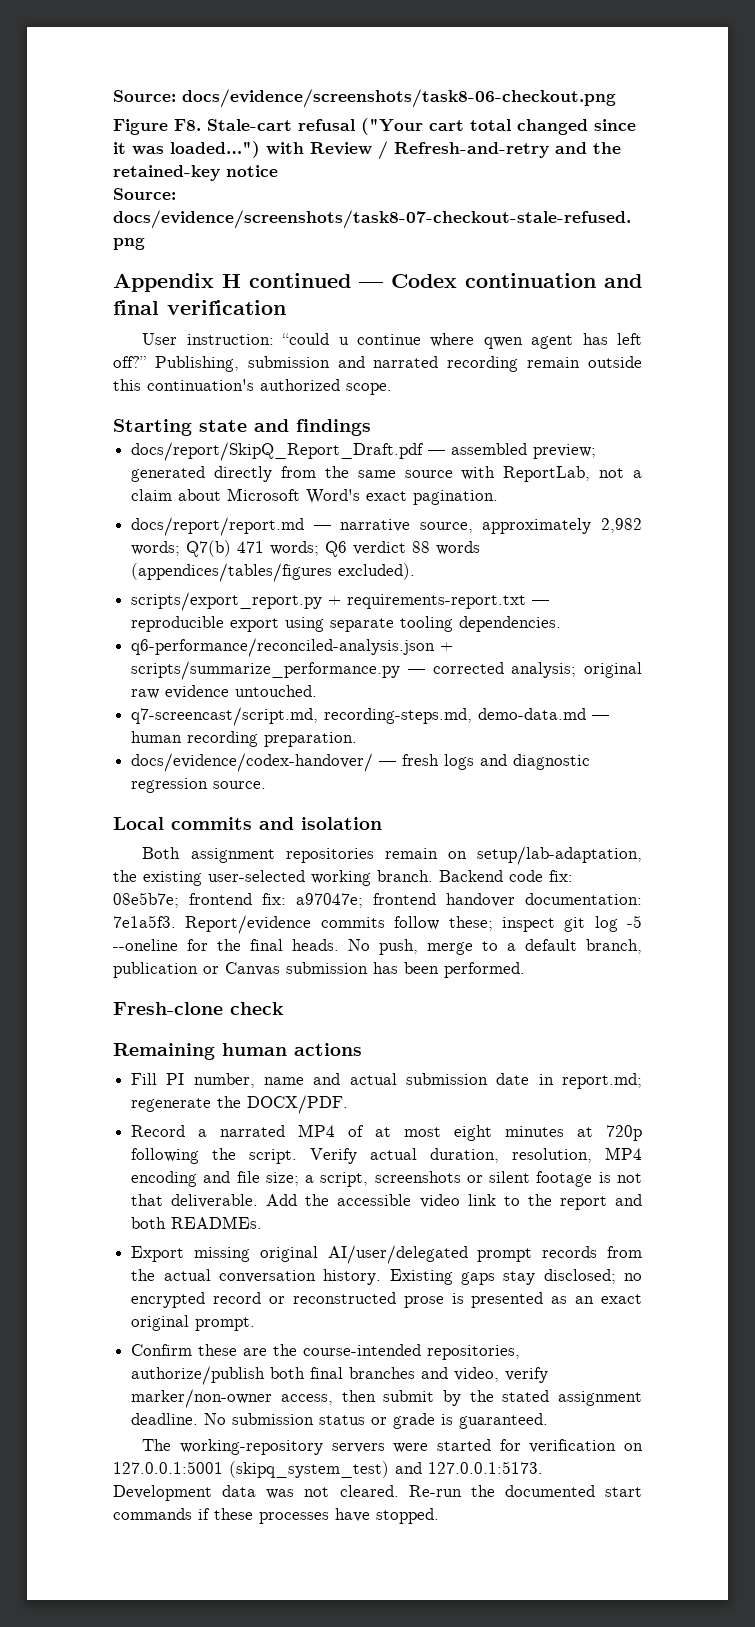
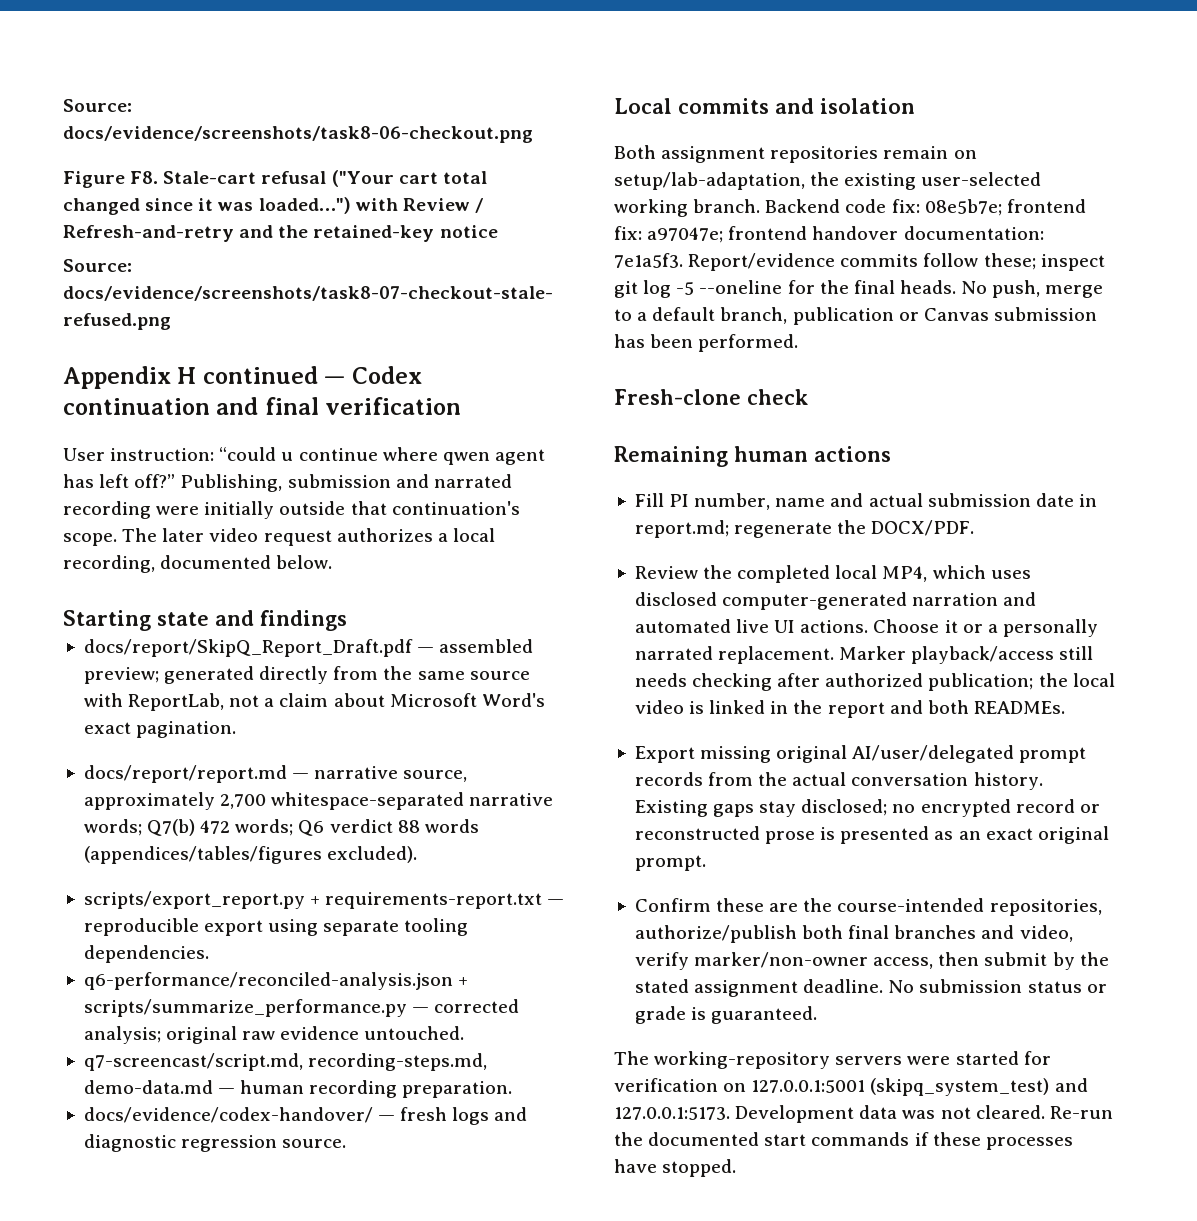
[527,356,642,368] [113,379,392,395] remain outside this continuation's authorized scope. -> [156,501,520,519] [63,528,495,546] [63,555,333,573] were initially outside that continuation's scope. The later video request authorizes a local recording, documented below.
[601,518,642,533] 2,982 -> [220,792,554,810] 2,700 whitespace-separated narrative
[237,541,265,553] 471 -> [200,820,231,834] 472
[131,1124,643,1141] [131,1147,643,1164] [131,1171,642,1187] [131,1194,520,1208] Record a narrated MP4 of at most eight minutes at 720p following the script. Verify actual duration, resolution, MP4 encoding and file size; a script, screenshots or silent footage is not that deliverable. Add the accessible video link to -> [634,565,1031,583] [634,592,1037,610] [634,619,1098,637] [634,646,1094,664] [634,673,1115,691] [634,700,789,714] Review the completed local MP4, which uses disclosed computer-generated narration and automated live UI actions. Choose it or a personally narrated replacement. Marker playback/access still needs checking after authorized publication; the local video is linked in

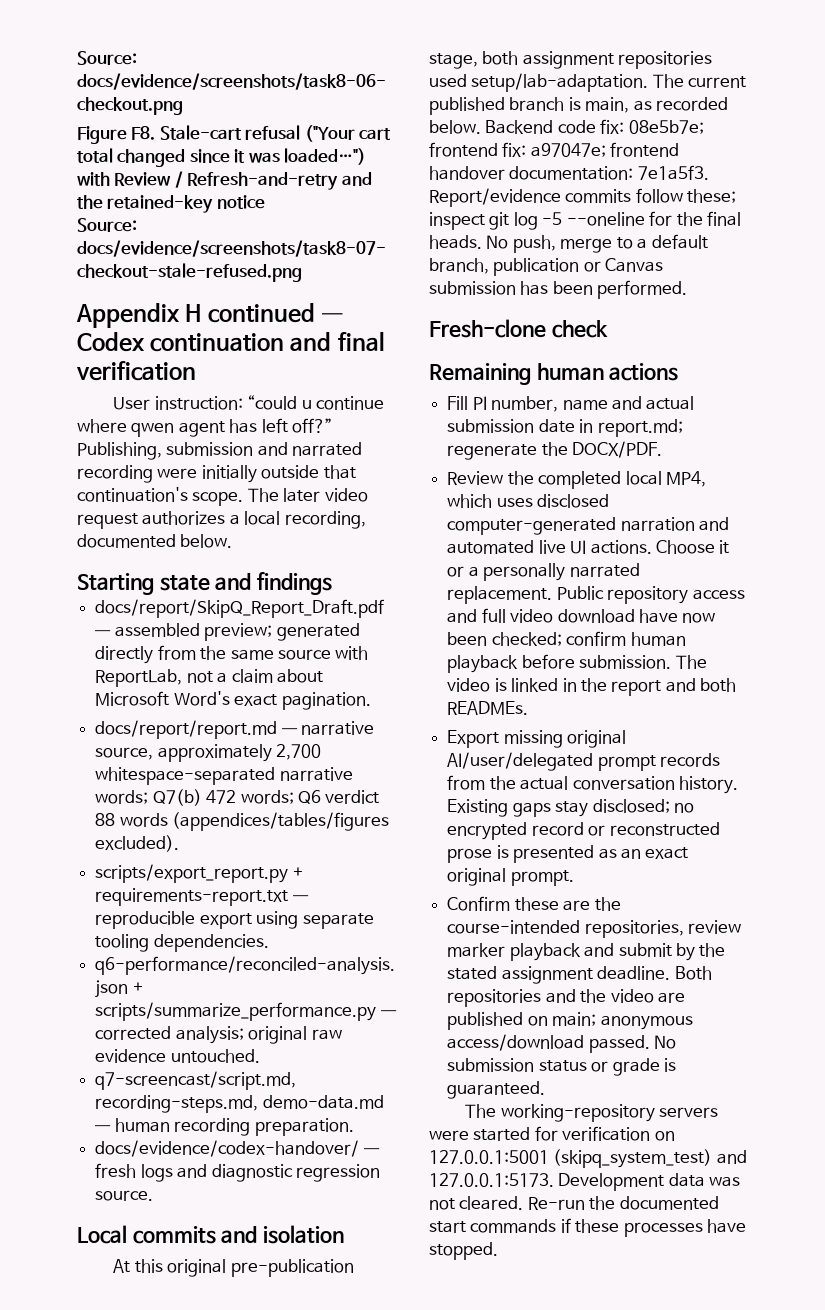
[614,145,977,163] [614,172,1042,190] [614,199,761,217] Both assignment repositories remain on setup/lab-adaptation, the existing user-selected working branch. -> [113,1259,354,1277] [429,51,713,69] [429,73,747,92] [429,97,729,115] [429,120,481,134] At this original pre-publication stage, both assignment repositories used setup/lab-adaptation. The current published branch is main, as recorded below.
[839,646,1094,664] [634,673,1115,691] Marker playback/access still needs checking after authorized publication; the local -> [556,586,745,604] [447,608,716,623] [447,631,686,646] [447,654,707,673] Public repository access and full video download have now been checked; confirm human playback before submission. The
[634,925,1073,943] [634,952,980,970] authorize/publish both final branches and video, verify marker/non-owner access, then -> [688,920,742,934] [447,943,615,961] review marker playback and
(884, 986) none -> [674,966,712,980] [447,989,685,1007] [447,1012,693,1030] [447,1034,650,1053] Both repositories and the video are published on main; anonymous access/download passed.

